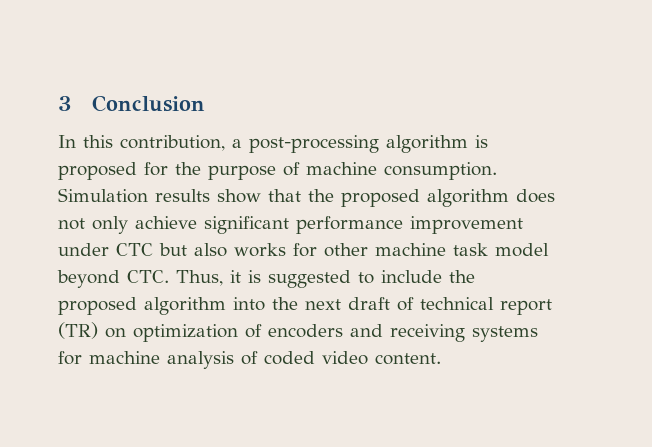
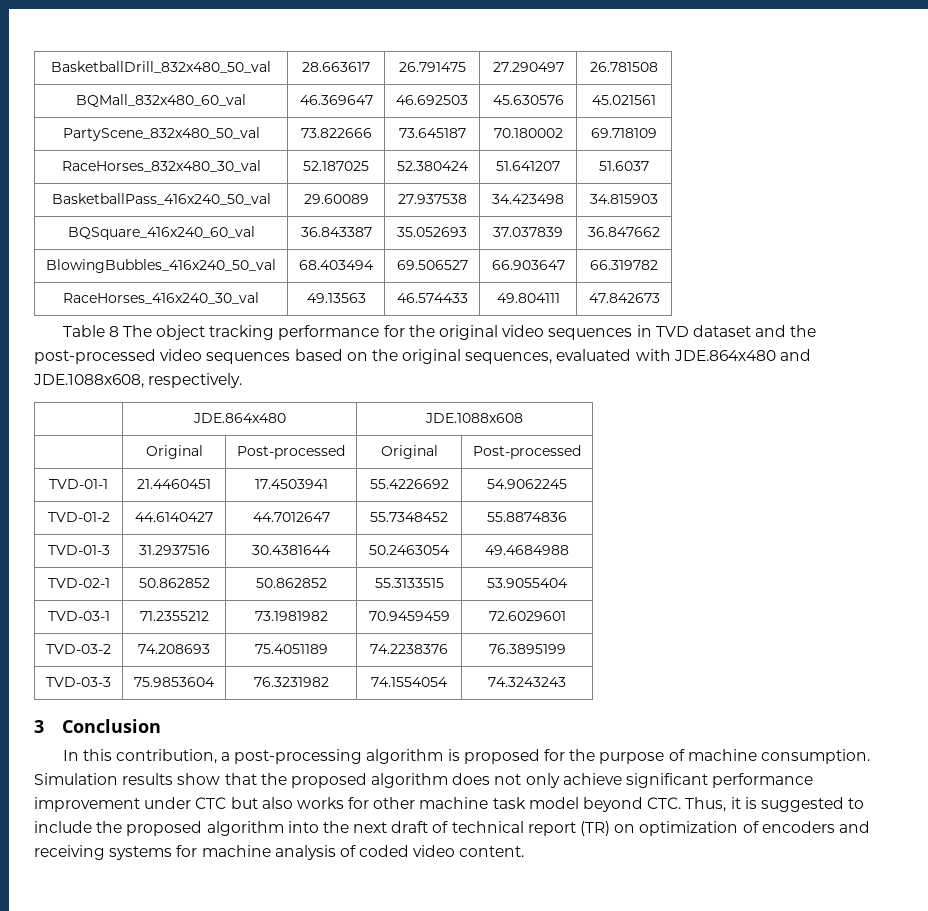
(58, 103) none -> [50,61,271,73] [302,62,370,72] [398,62,466,72] [492,62,564,72] [590,62,658,72] [76,94,246,107] [299,95,373,105] [396,95,468,105] [492,95,564,105] [592,95,656,105] [62,127,260,141] [300,128,372,138] [398,128,466,138] [493,128,563,138] [591,128,657,138] [61,160,261,172] [303,161,369,171] [396,161,469,171] [496,161,560,171] [599,161,649,171] [51,193,271,205] [303,194,369,204] [397,194,467,204] [492,194,564,204] [590,194,658,204] [67,226,255,240] [300,227,372,237] [397,227,467,237] [493,227,563,237] [588,227,660,237] [45,259,276,273] [299,260,374,270] [396,260,468,270] [491,260,565,270] [590,260,658,270] [62,292,259,304] [306,293,366,303] [396,293,468,303] [496,293,560,303] [588,293,660,303] [62,325,817,340] [34,349,812,364] [33,373,243,388] [192,413,286,423] [424,413,523,423] [145,445,203,459] [237,445,345,459] [380,445,438,459] [473,445,581,459] [49,479,108,489] [137,479,211,489] [254,479,328,489] [369,479,449,489] [487,479,567,489] [47,512,110,522] [135,512,213,522] [252,512,330,522] [370,512,448,522] [487,512,567,522] [47,545,110,555] [138,545,210,555] [252,545,331,555] [369,545,450,555] [485,545,569,555] [47,578,110,588] [138,578,210,588] [255,578,327,588] [374,578,444,588] [487,578,568,588] [47,611,110,621] [139,611,209,621] [254,611,328,621] [368,611,450,621] [488,611,566,621] [46,644,111,654] [138,644,210,654] [254,644,328,654] [370,644,448,654] [488,644,566,654] [46,677,111,687] [134,677,215,687] [253,677,329,687] [371,677,448,687] [488,677,566,687] BasketballDrill_832x480_50_val | 28.663617 | 26.791475 | 27.290497 | 26.781508 // BQMall_832x480_60_val | 46.369647 | 46.692503 | 45.630576 | 45.021561 // PartyScene_832x480_50_val | 73.822666 | 73.645187 | 70.180002 | 69.718109 // RaceHorses_832x480_30_val | 52.187025 | 52.380424 | 51.641207 | 51.6037 // BasketballPass_416x240_50_val | 29.60089 | 27.937538 | 34.423498 | 34.815903 // BQSquare_416x240_60_val | 36.843387 | 35.052693 | 37.037839 | 36.847662 // BlowingBubbles_416x240_50_val | 68.403494 | 69.506527 | 66.903647 | 66.319782 // RaceHorses_416x240_30_val | 49.13563 | 46.574433 | 49.804111 | 47.842673 // Table 8 The object tracking performance for the original video sequences in TVD dataset and the post-processed video sequences based on the original sequences, evaluated with JDE.864x480 and JDE.1088x608, respectively. // | JDE.864x480 | JDE.1088x608 // | Original | Post-processed | Original | Post-processed // TVD-01-1 | 21.4460451 | 17.4503941 | 55.4226692 | 54.9062245 // TVD-01-2 | 44.6140427 | 44.7012647 | 55.7348452 | 55.8874836 // TVD-01-3 | 31.2937516 | 30.4381644 | 50.2463054 | 49.4684988 // TVD-02-1 | 50.862852 | 50.862852 | 55.3133515 | 53.9055404 // TVD-03-1 | 71.2355212 | 73.1981982 | 70.9459459 | 72.6029601 // TVD-03-2 | 74.208693 | 75.4051189 | 74.2238376 | 76.3895199 // TVD-03-3 | 75.9853604 | 76.3231982 | 74.1554054 | 74.3243243 //

